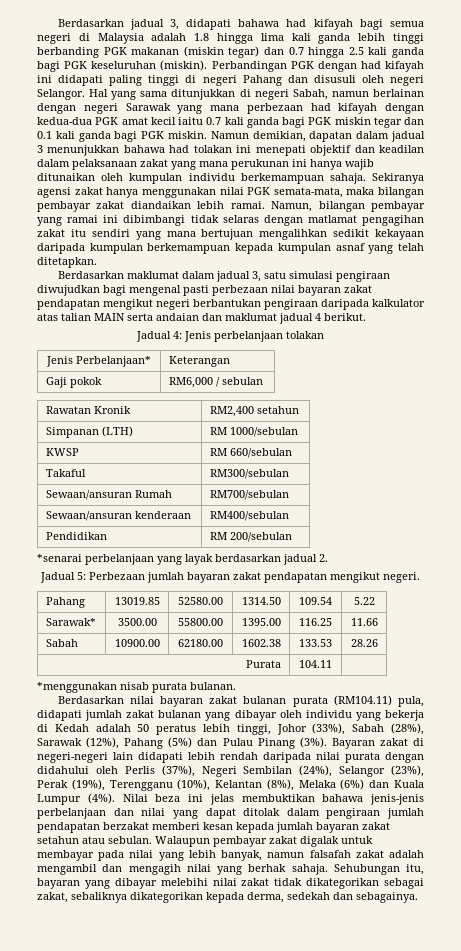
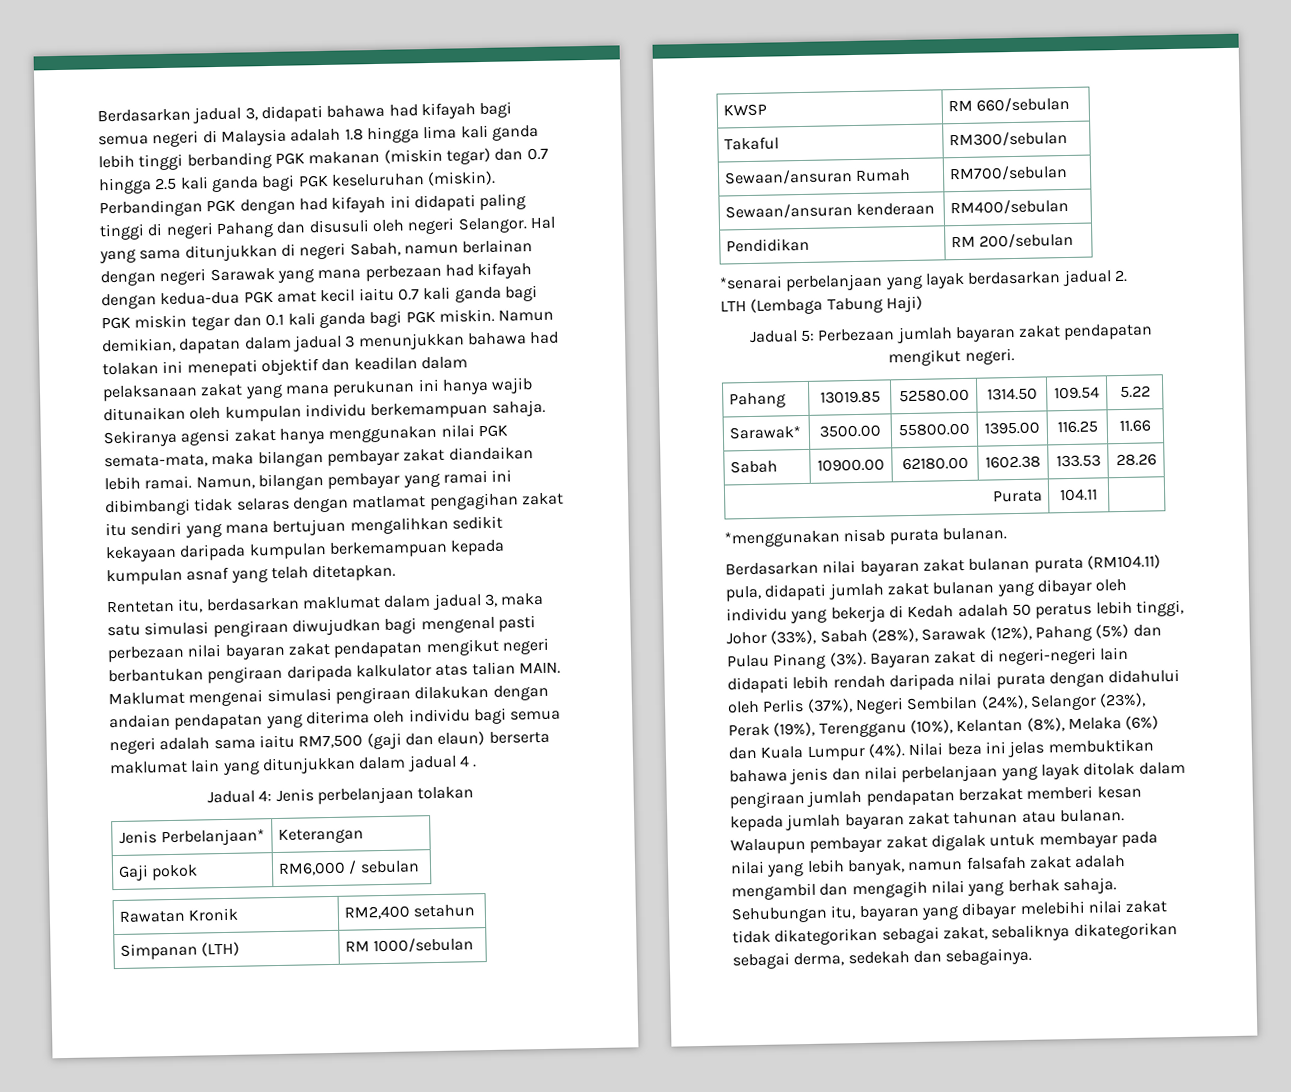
[57,271,124,279] Berdasarkan -> [106,597,300,614] Rentetan itu, berdasarkan
(261, 276) none -> [500,592,545,606] maka
[94,313,277,321] MAIN serta andaian dan maklumat -> [518,661,561,675] [108,684,549,707] [109,707,562,730] [109,730,550,755] [109,756,407,776] MAIN. Maklumat mengenai simulasi pengiraan dilakukan dengan andaian pendapatan yang diterima oleh individu bagi semua negeri adalah sama iaitu RM7,500 (gaji dan elaun) berserta maklumat lain yang ditunjukkan dalam
[324,313,366,321] berikut. -> [473,764,478,768] .
(328, 558) none -> [720,295,923,315] // LTH (Lembaga Tabung Haji)
[370,794,424,805] [37,808,236,819] jenis-jenis perbelanjaan dan nilai yang dapat -> [789,763,1080,785] jenis dan nilai perbelanjaan yang layak
[37,836,152,844] setahun atau sebulan. -> [953,809,1125,825] tahunan atau bulanan.
[206,892,244,903] kepada -> [732,952,790,970] sebagai

